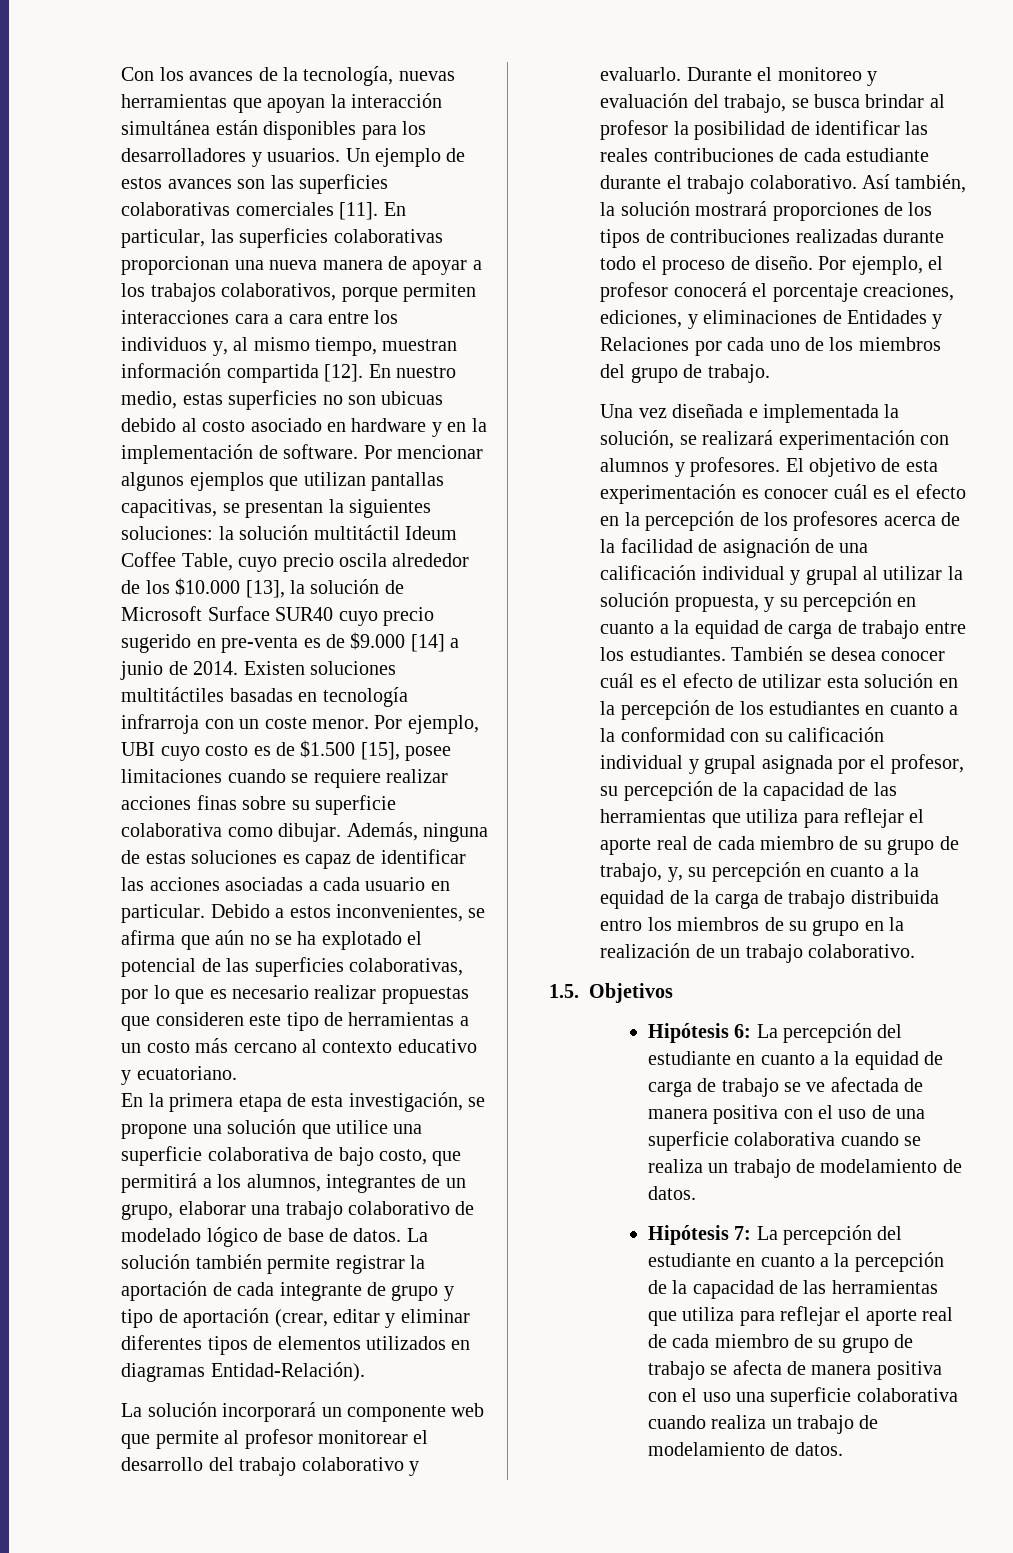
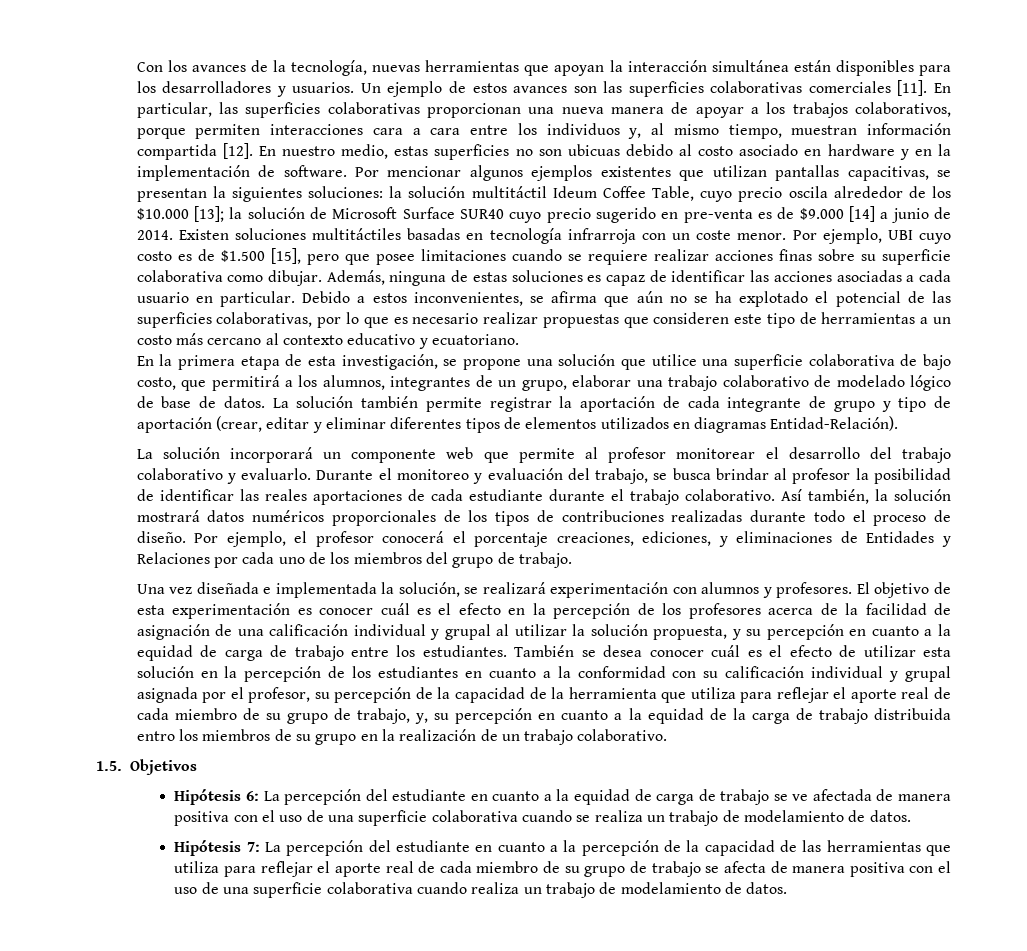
(264, 481) none -> [600,166,671,177] existentes
[245,580,285,598] [13], -> [193,206,224,222] [13];
(400, 751) none -> [306,254,370,265] pero que
[653,148,774,162] contribuciones -> [312,490,402,505] aportaciones
[772,202,879,221] proporciones -> [207,510,436,526] datos numéricos proporcionales
[873,782,897,796] [600,809,707,823] las herramientas -> [551,687,657,699] la herramienta
(731, 1397) none -> [201,882,219,894] de

